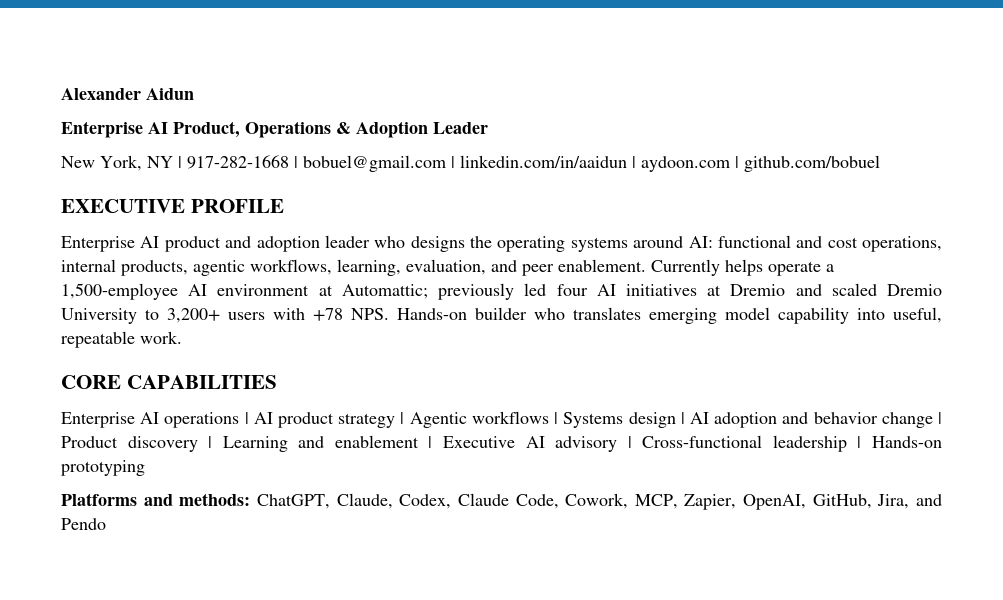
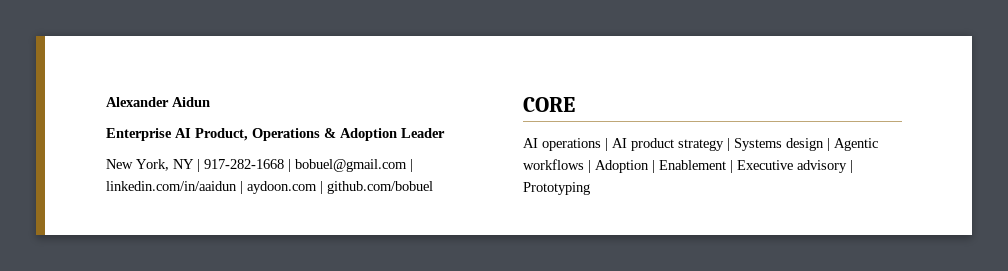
[61,199,284,213] [61,235,942,252] [61,259,834,276] [61,283,942,300] [61,307,942,324] [61,331,182,348] [61,375,277,389] [61,412,135,428] EXECUTIVE PROFILE // Enterprise AI product and adoption leader who designs the operating systems around AI: functional and cost operations, internal products, agentic workflows, learning, evaluation, and peer enablement. Currently helps operate a 1,500-employee AI environment at Automattic; previously led four AI initiatives at Dremio and scaled Dremio University to 3,200+ users with +78 NPS. Hands-on builder who translates emerging model capability into useful, repeatable work. // CORE CAPABILITIES // Enterprise -> [523,97,575,112] CORE //
[409,411,943,428] [61,435,419,452] Agentic workflows | Systems design | AI adoption and behavior change | Product discovery | Learning and enablement -> [734,138,878,151] [523,159,726,173] Systems design | Agentic workflows | Adoption | Enablement
[525,436,545,448] AI -> (793, 165) none
[642,435,942,452] [61,460,145,476] [61,493,942,510] [61,518,106,530] Cross-functional leadership | Hands-on prototyping // Platforms and methods: ChatGPT, Claude, Codex, Claude Code, Cowork, MCP, Zapier, OpenAI, GitHub, Jira, and Pendo -> [523,182,590,195] Prototyping

